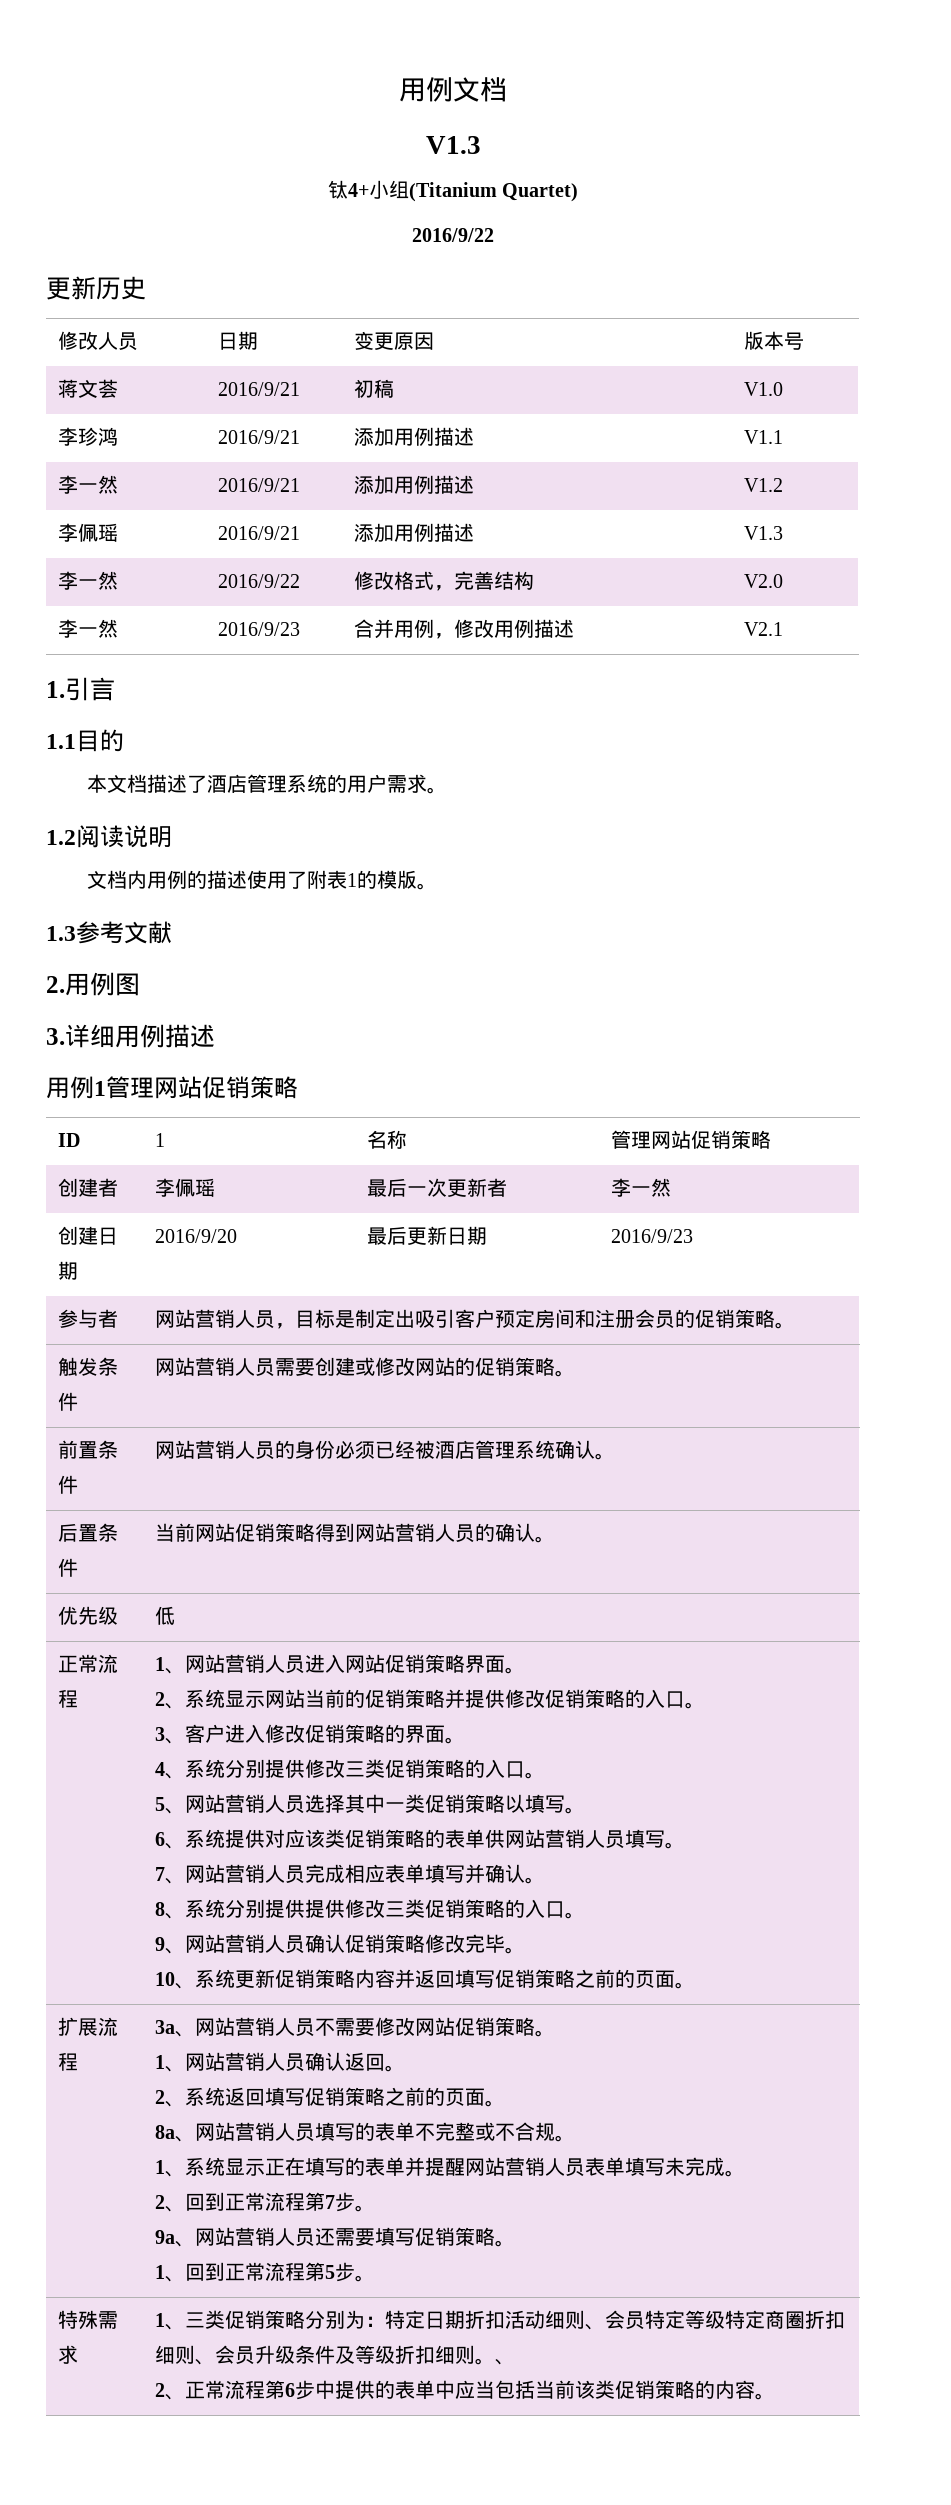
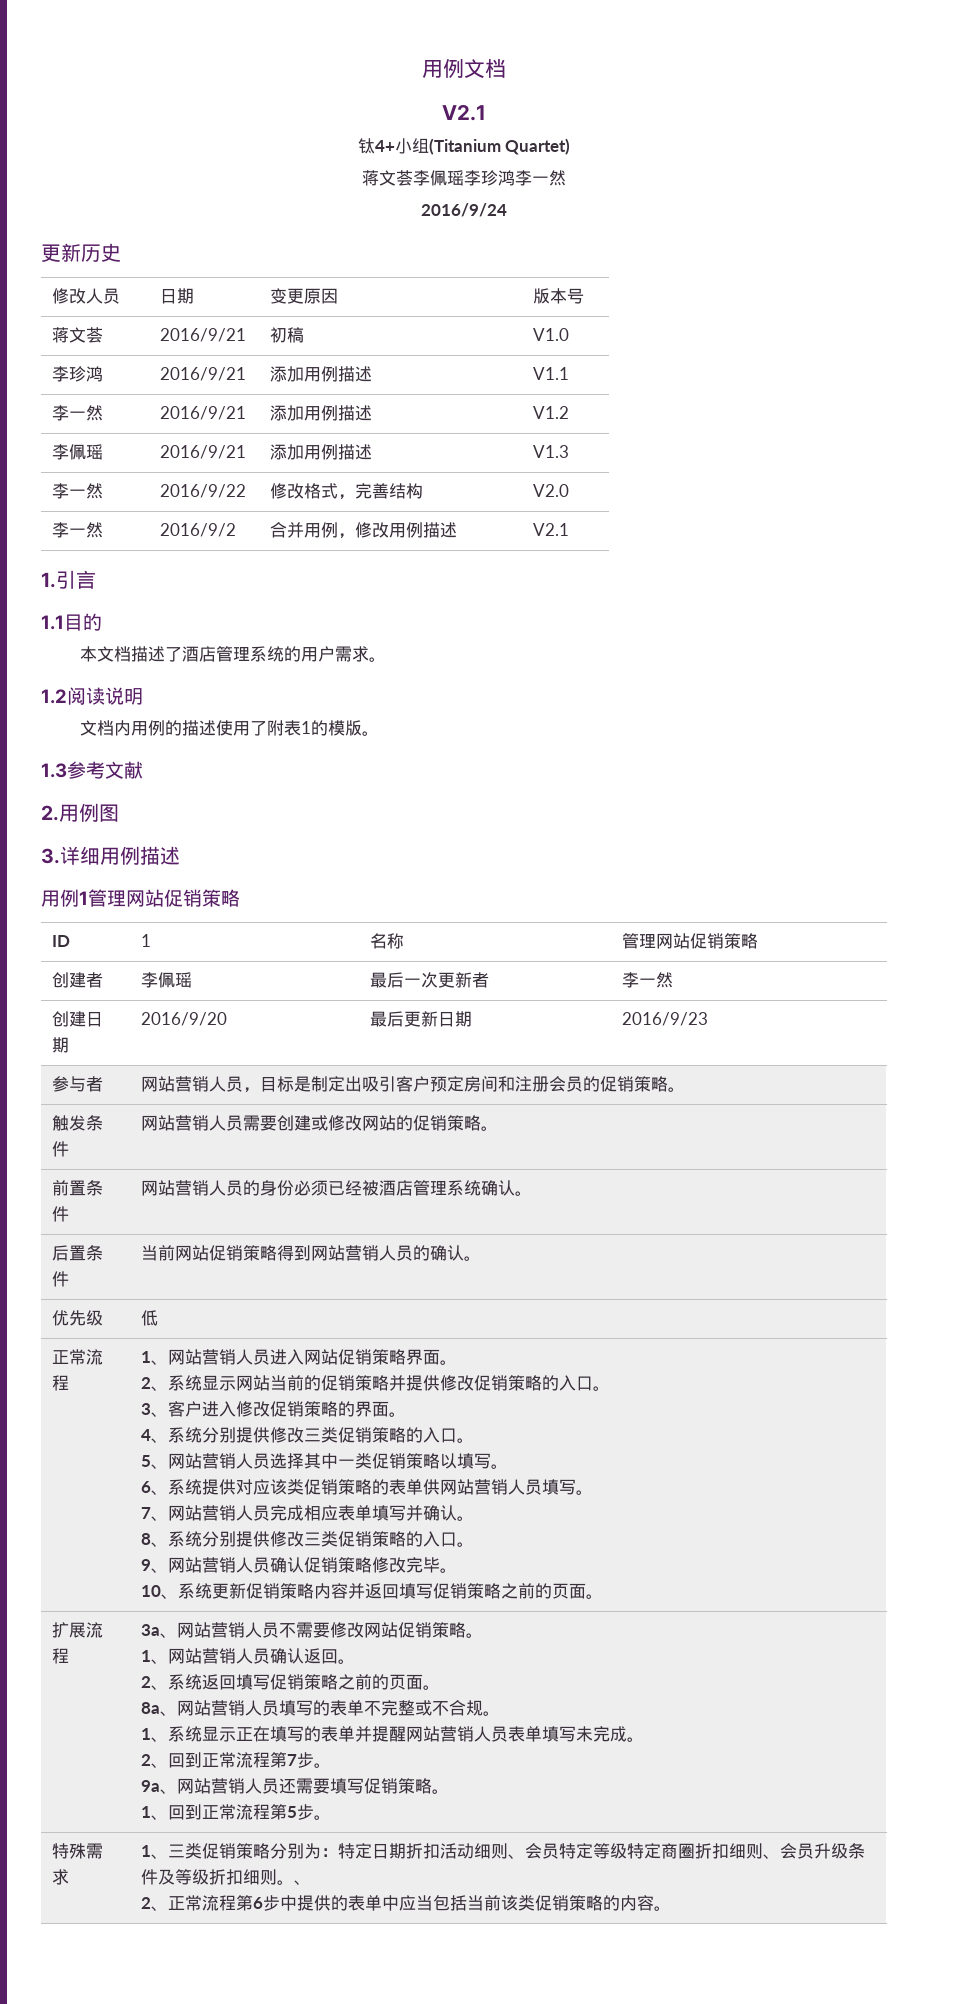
[425,136,481,154] V1.3 -> [442,104,486,121] V2.1
[412,228,494,242] 2016/9/22 -> [362,170,566,186] [421,203,507,217] 蒋文荟李佩瑶李珍鸿李一然 // 2016/9/24
[218,622,301,636] 2016/9/23 -> [160,523,237,537] 2016/9/2
[305,1899,346,1918] 提供 -> (271, 1539) none

